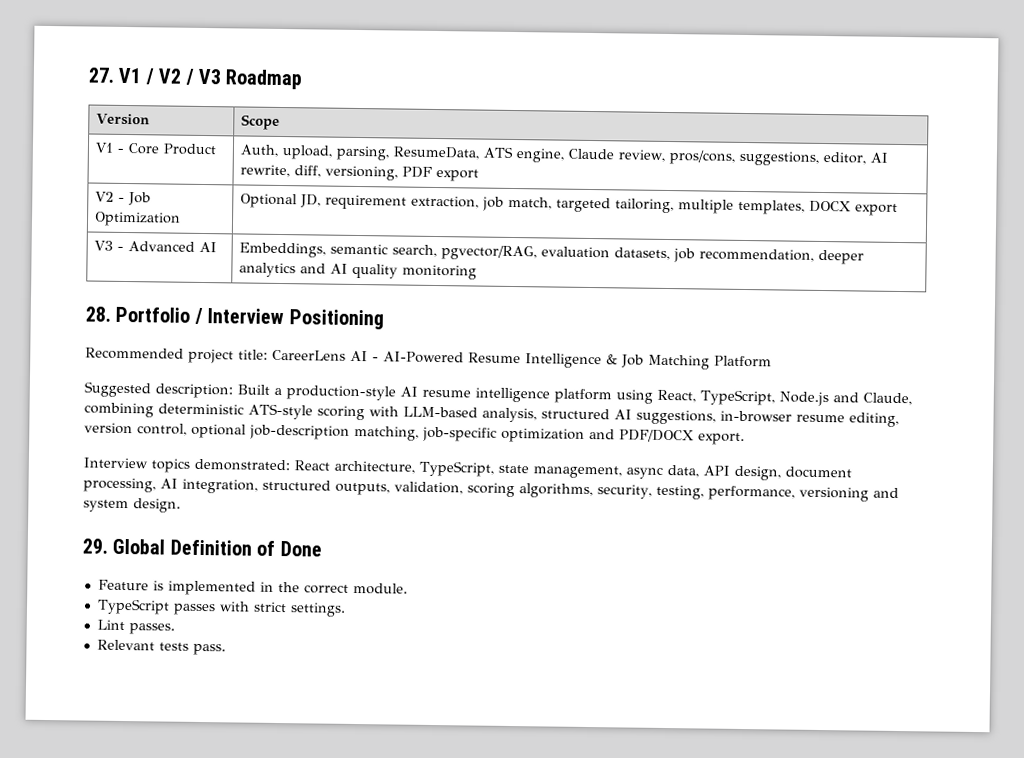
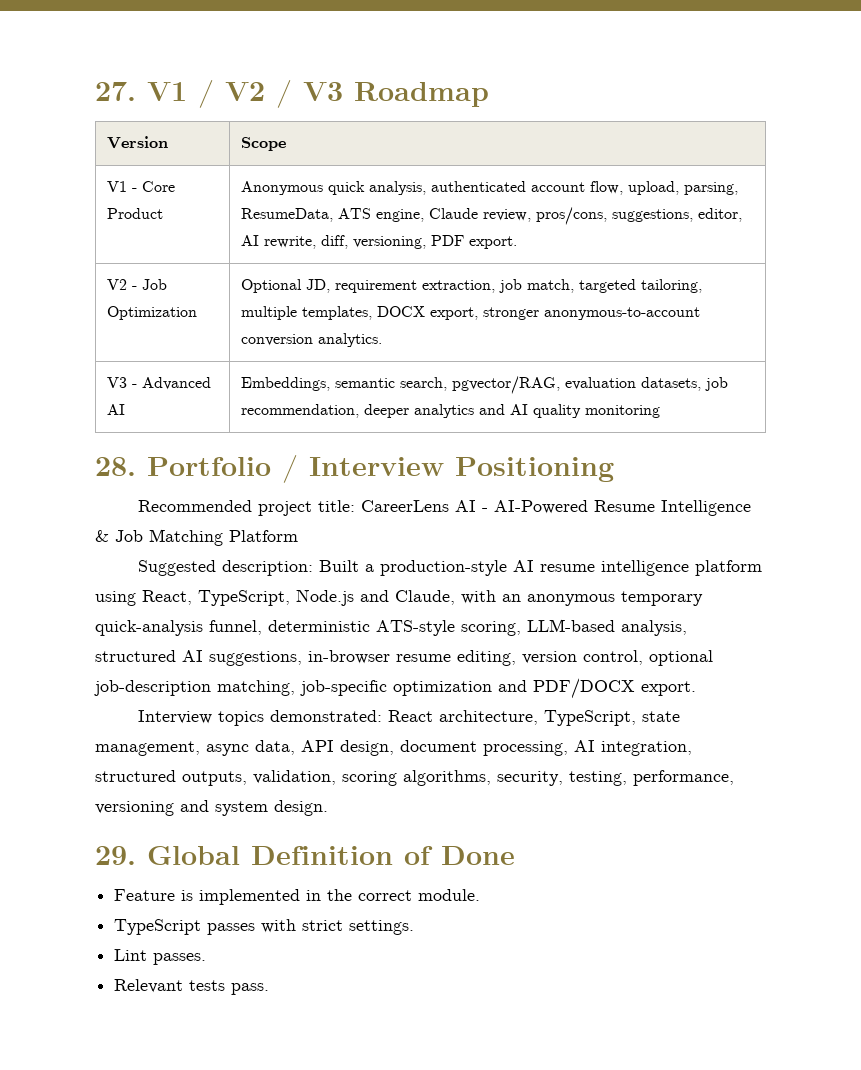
[240,144,280,157] Auth, -> [240,181,623,195] Anonymous quick analysis, authenticated account flow,
[436,169,480,182] export -> [468,236,517,249] export.
[855,203,899,216] export -> [429,307,700,320] [240,333,382,347] export, stronger anonymous-to-account conversion analytics.
[84,402,399,421] combining deterministic ATS-style scoring with -> [461,590,703,606] [95,620,521,636] with an anonymous temporary quick-analysis funnel, deterministic ATS-style scoring,

